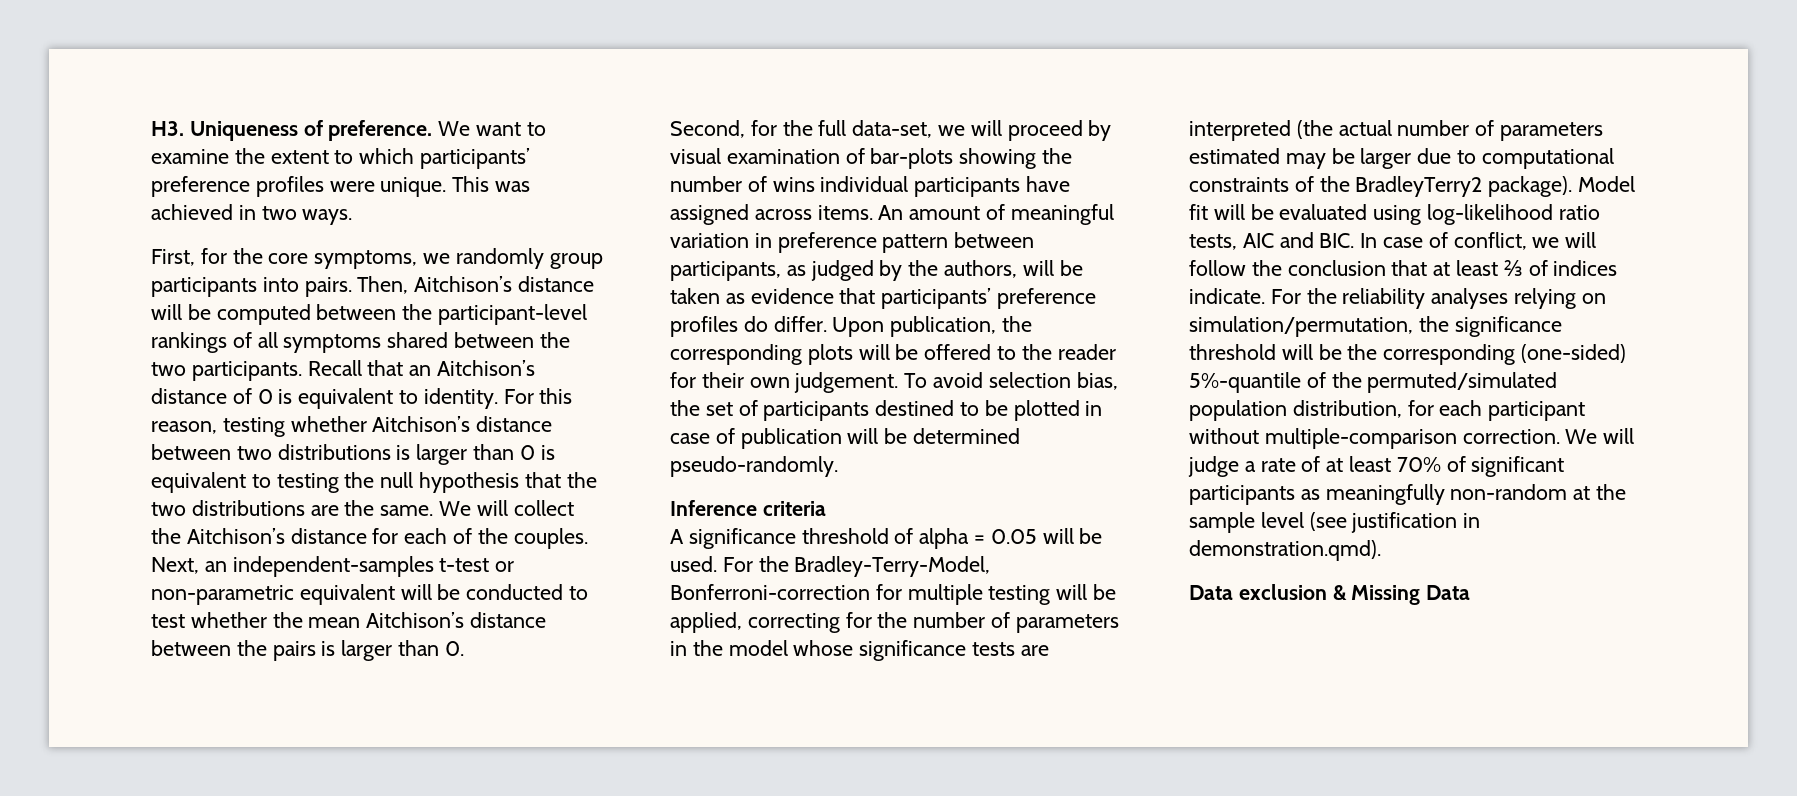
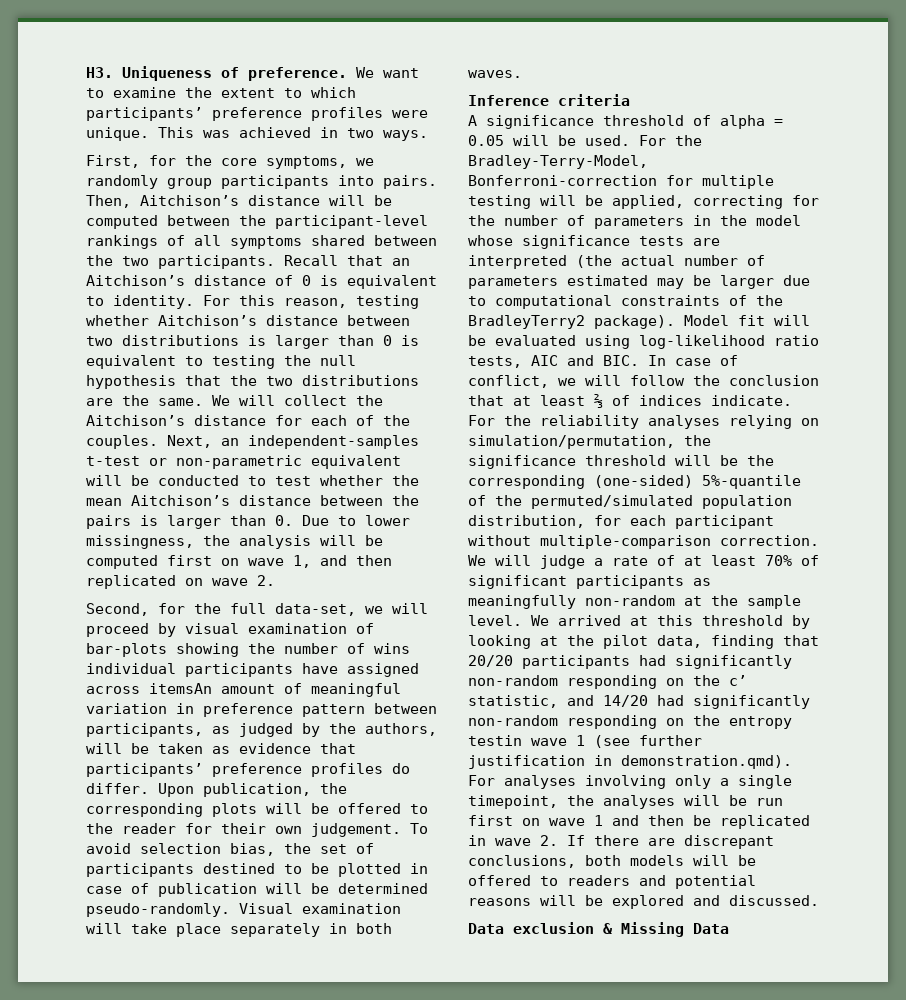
(464, 648) none -> [302,515,410,526] [86,535,383,549] [86,555,392,569] [86,575,275,589] Due to lower missingness, the analysis will be computed first on wave 1, and then replicated on wave 2.
[817,205,904,220] items. An -> [149,683,212,694] itemsAn
(838, 466) none -> [239,903,401,914] [86,923,392,937] [468,70,522,78] Visual examination will take place separately in both waves.
[1260,512,1481,533] [1189,540,1381,561] level (see justification in demonstration.qmd). -> [468,615,810,629] [468,635,819,649] [468,655,792,669] [468,675,747,689] [468,695,810,709] [468,715,792,729] [468,735,702,748] [468,755,792,769] [468,775,792,789] [468,795,783,809] [468,815,810,829] [468,835,774,849] [468,855,756,868] [468,875,756,889] [468,895,819,909] level. We arrived at this threshold by looking at the pilot data, finding that 20/20 participants had significantly non-random responding on the c’ statistic, and 14/20 had significantly non-random responding on the entropy testin wave 1 (see further justification in demonstration.qmd). For analyses involving only a single timepoint, the analyses will be run first on wave 1 and then be replicated in wave 2. If there are discrepant conclusions, both models will be offered to readers and potential reasons will be explored and discussed.

